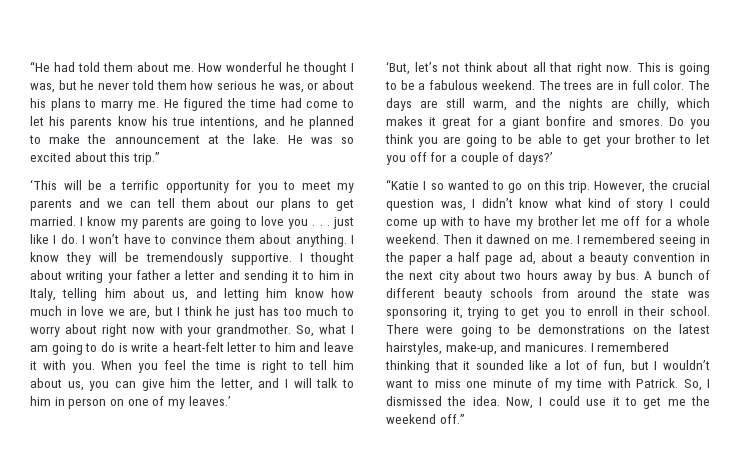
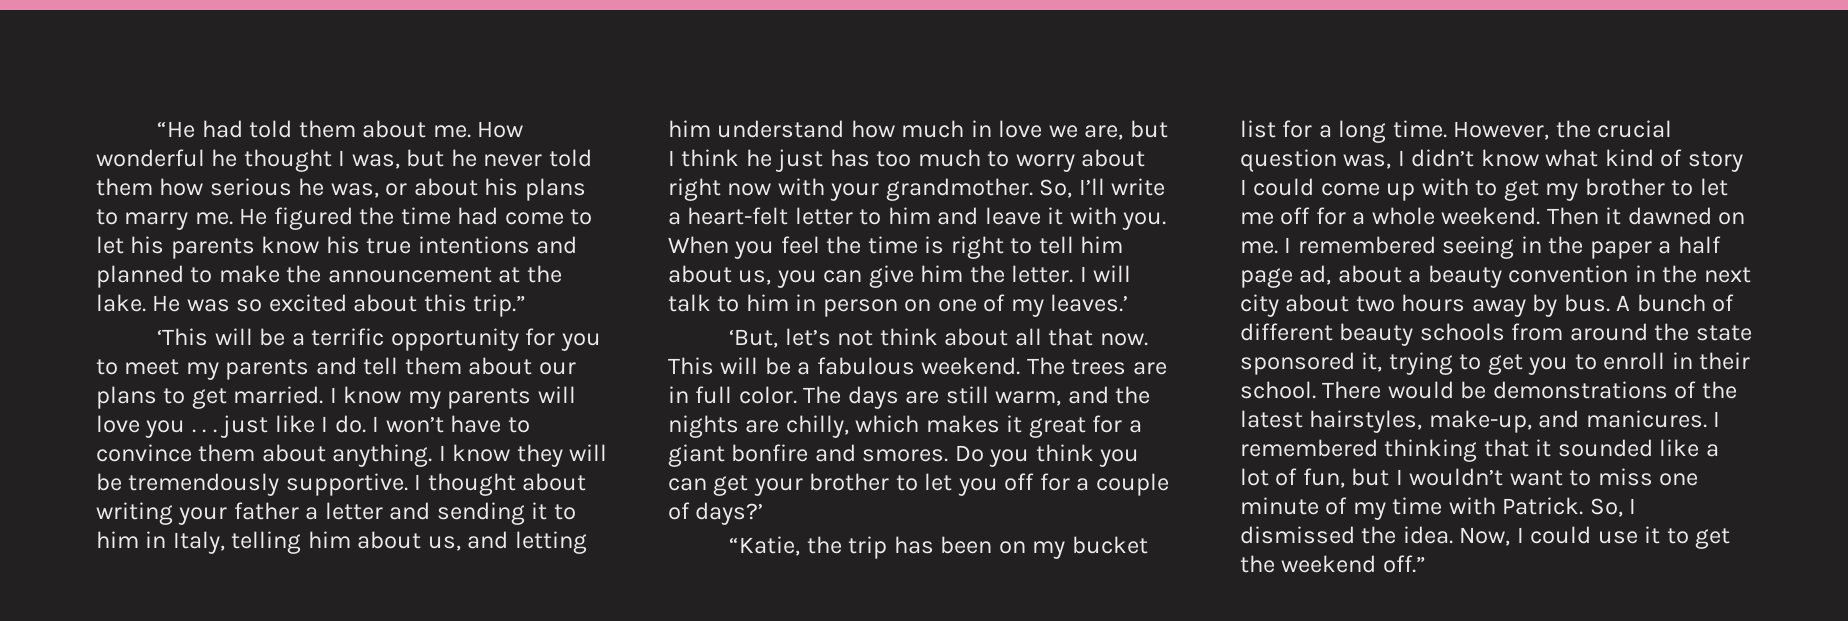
[200,116,304,129] intentions, and he -> [417,236,578,254] intentions and
[106,201,151,208] we can -> (357, 366) none
[188,217,257,229] are going to -> [537,386,576,403] will
[294,288,324,298] know -> [717,120,845,138] understand
[319,324,355,334] [30,342,128,355] what I am going to do is -> [1078,178,1105,195] I’ll
[220,378,280,391] letter, and -> [1011,265,1074,283] letter.
[576,62,602,75] right -> (1094, 337) none
[665,63,710,75] [385,81,397,90] is going to -> [720,357,759,374] will
[443,134,578,147] are going to be able to -> [668,478,707,491] can
[386,179,591,193] “Katie I so wanted to go on this trip. -> [729,536,1148,559] [1240,120,1447,143] “Katie, the trip has been on my bucket list for a long time.
[484,216,512,226] have -> [1503,180,1539,201] get
(578, 221) none -> [1671,180,1694,196] to
[688,291,710,298] [386,307,447,319] was sponsoring -> [1240,352,1355,375] sponsored
[426,325,510,337] were going to -> [1387,381,1454,399] would
[632,327,647,334] on -> [1674,381,1697,399] of
[667,399,686,406] me -> (1731, 538) none

